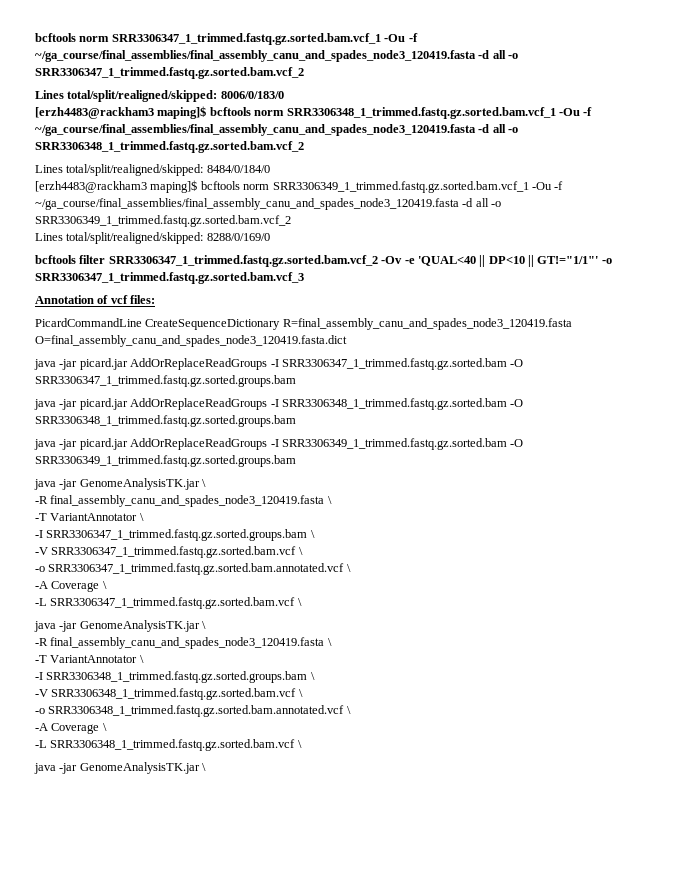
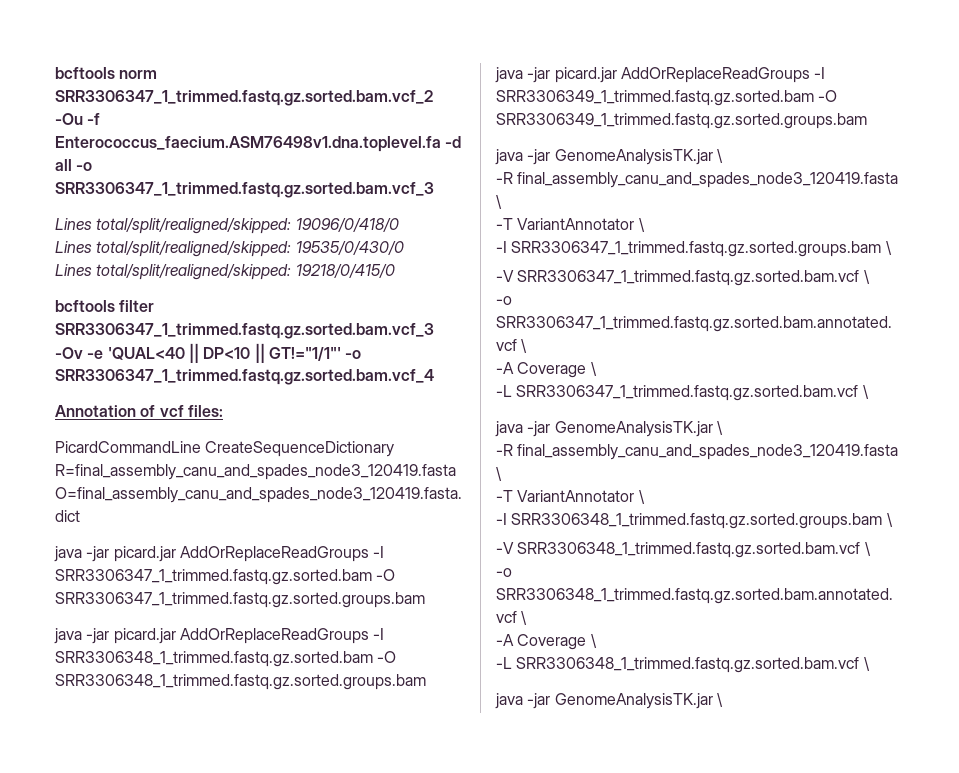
[35,33,418,45] [35,50,519,62] [35,67,304,79] [35,90,284,102] [35,106,593,119] [35,124,519,136] [35,141,304,153] [35,164,270,176] [35,180,564,193] [35,198,502,210] [35,215,291,227] [35,232,270,244] bcftools norm SRR3306347_1_trimmed.fastq.gz.sorted.bam.vcf_1 -Ou -f ~/ga_course/final_assemblies/final_assembly_canu_and_spades_node3_120419.fasta -d all -o SRR3306347_1_trimmed.fastq.gz.sorted.bam.vcf_2 // Lines total/split/realigned/skipped: 8006/0/183/0 // [erzh4483@rackham3 maping]$ bcftools norm SRR3306348_1_trimmed.fastq.gz.sorted.bam.vcf_1 -Ou -f ~/ga_course/final_assemblies/final_assembly_canu_and_spades_node3_120419.fasta -d all -o SRR3306348_1_trimmed.fastq.gz.sorted.bam.vcf_2 // Lines total/split/realigned/skipped: 8484/0/184/0 // [erzh4483@rackham3 maping]$ bcftools norm SRR3306349_1_trimmed.fastq.gz.sorted.bam.vcf_1 -Ou -f ~/ga_course/final_assemblies/final_assembly_canu_and_spades_node3_120419.fasta -d all -o SRR3306349_1_trimmed.fastq.gz.sorted.bam.vcf_2 // Lines total/split/realigned/skipped: 8288/0/169/0 -> [55,67,158,79] [55,90,433,106] [55,113,101,125] [55,136,462,152] [55,159,93,171] [55,182,434,198] [55,218,399,234] [55,241,404,257] [55,264,395,280] bcftools norm SRR3306347_1_trimmed.fastq.gz.sorted.bam.vcf_2 -Ou -f Enterococcus_faecium.ASM76498v1.dna.toplevel.fa -d all -o SRR3306347_1_trimmed.fastq.gz.sorted.bam.vcf_3 // Lines total/split/realigned/skipped: 19096/0/418/0 // Lines total/split/realigned/skipped: 19535/0/430/0 // Lines total/split/realigned/skipped: 19218/0/415/0
[108,255,378,267] SRR3306347_1_trimmed.fastq.gz.sorted.bam.vcf_2 -> [55,323,434,339] SRR3306347_1_trimmed.fastq.gz.sorted.bam.vcf_3
[35,272,304,284] SRR3306347_1_trimmed.fastq.gz.sorted.bam.vcf_3 -> [55,369,434,385] SRR3306347_1_trimmed.fastq.gz.sorted.bam.vcf_4

